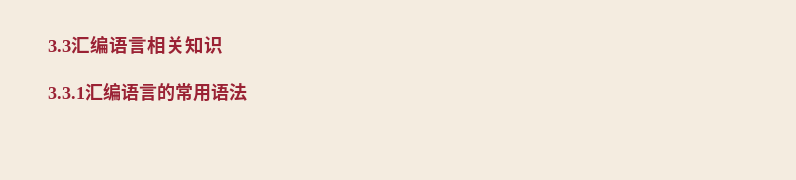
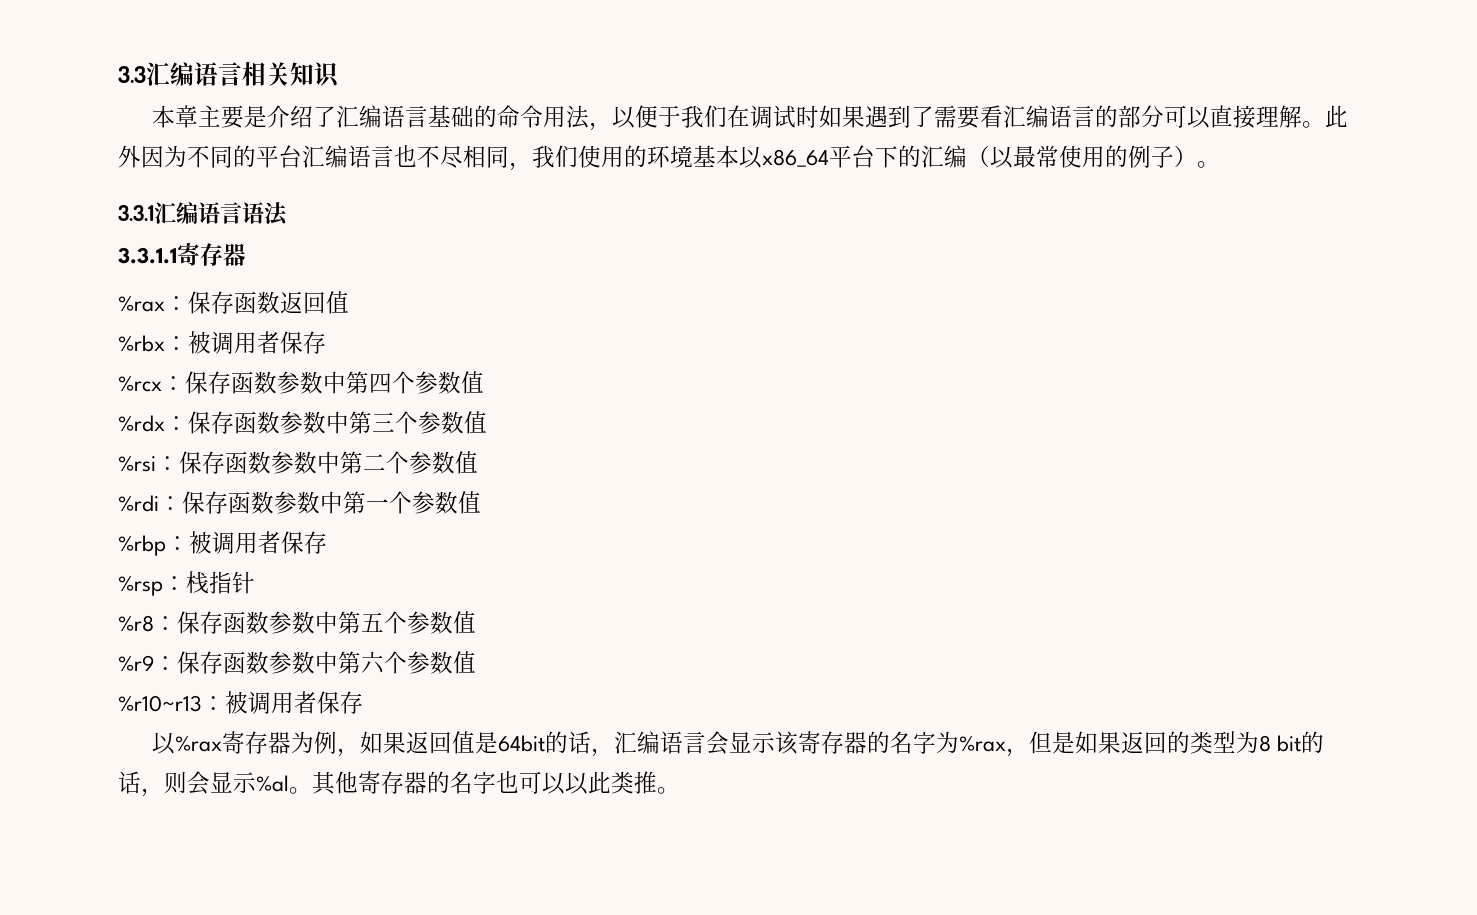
(223, 45) none -> [152,105,1349,131] [118,145,1220,171] // 本章主要是介绍了汇编语言基础的命令用法，以便于我们在调试时如果遇到了需要看汇编语言的部分可以直接理解。此外因为不同的平台汇编语言也不尽相同，我们使用的环境基本以x86_64平台下的汇编（以最常使用的例子）。
[157,83,211,102] 的常用 -> (242, 213) none
(247, 92) none -> [118,242,246,266] [118,291,349,314] [118,331,326,354] [118,371,484,394] [118,411,487,434] [118,451,478,474] [118,491,481,514] [118,531,327,556] [118,571,255,596] [118,611,476,634] [118,651,476,674] [118,691,363,714] [152,731,1325,757] [118,771,680,797] // 3.3.1.1寄存器 // %rax：保存函数返回值 // %rbx：被调用者保存 // %rcx：保存函数参数中第四个参数值 // %rdx：保存函数参数中第三个参数值 // %rsi：保存函数参数中第二个参数值 // %rdi：保存函数参数中第一个参数值 // %rbp：被调用者保存 // %rsp：栈指针 // %r8：保存函数参数中第五个参数值 // %r9：保存函数参数中第六个参数值 // %r10~r13：被调用者保存 // 以%rax寄存器为例，如果返回值是64bit的话，汇编语言会显示该寄存器的名字为%rax，但是如果返回的类型为8 bit的话，则会显示%al。其他寄存器的名字也可以以此类推。

